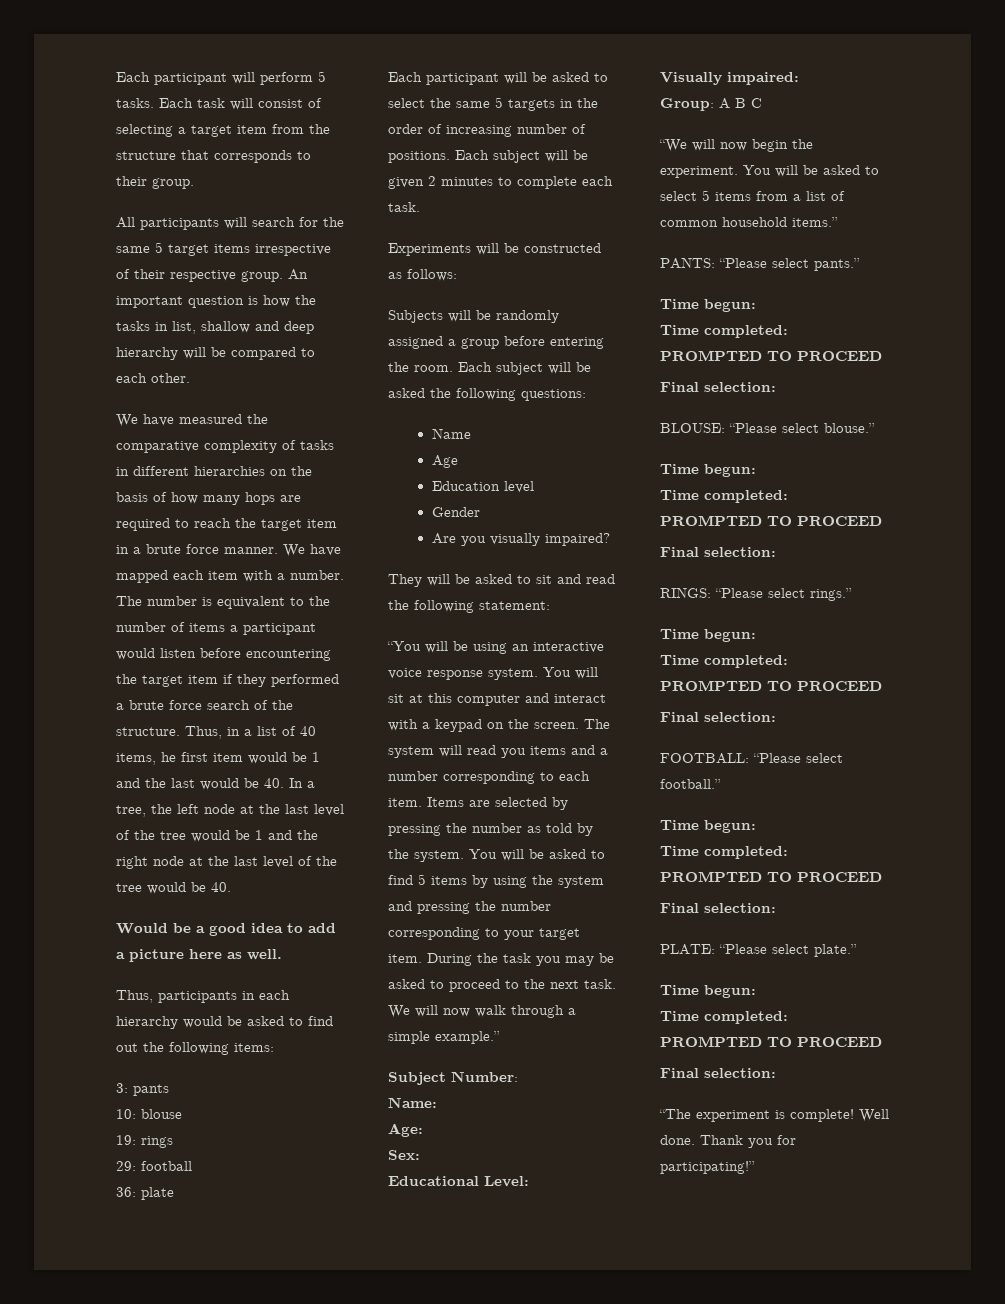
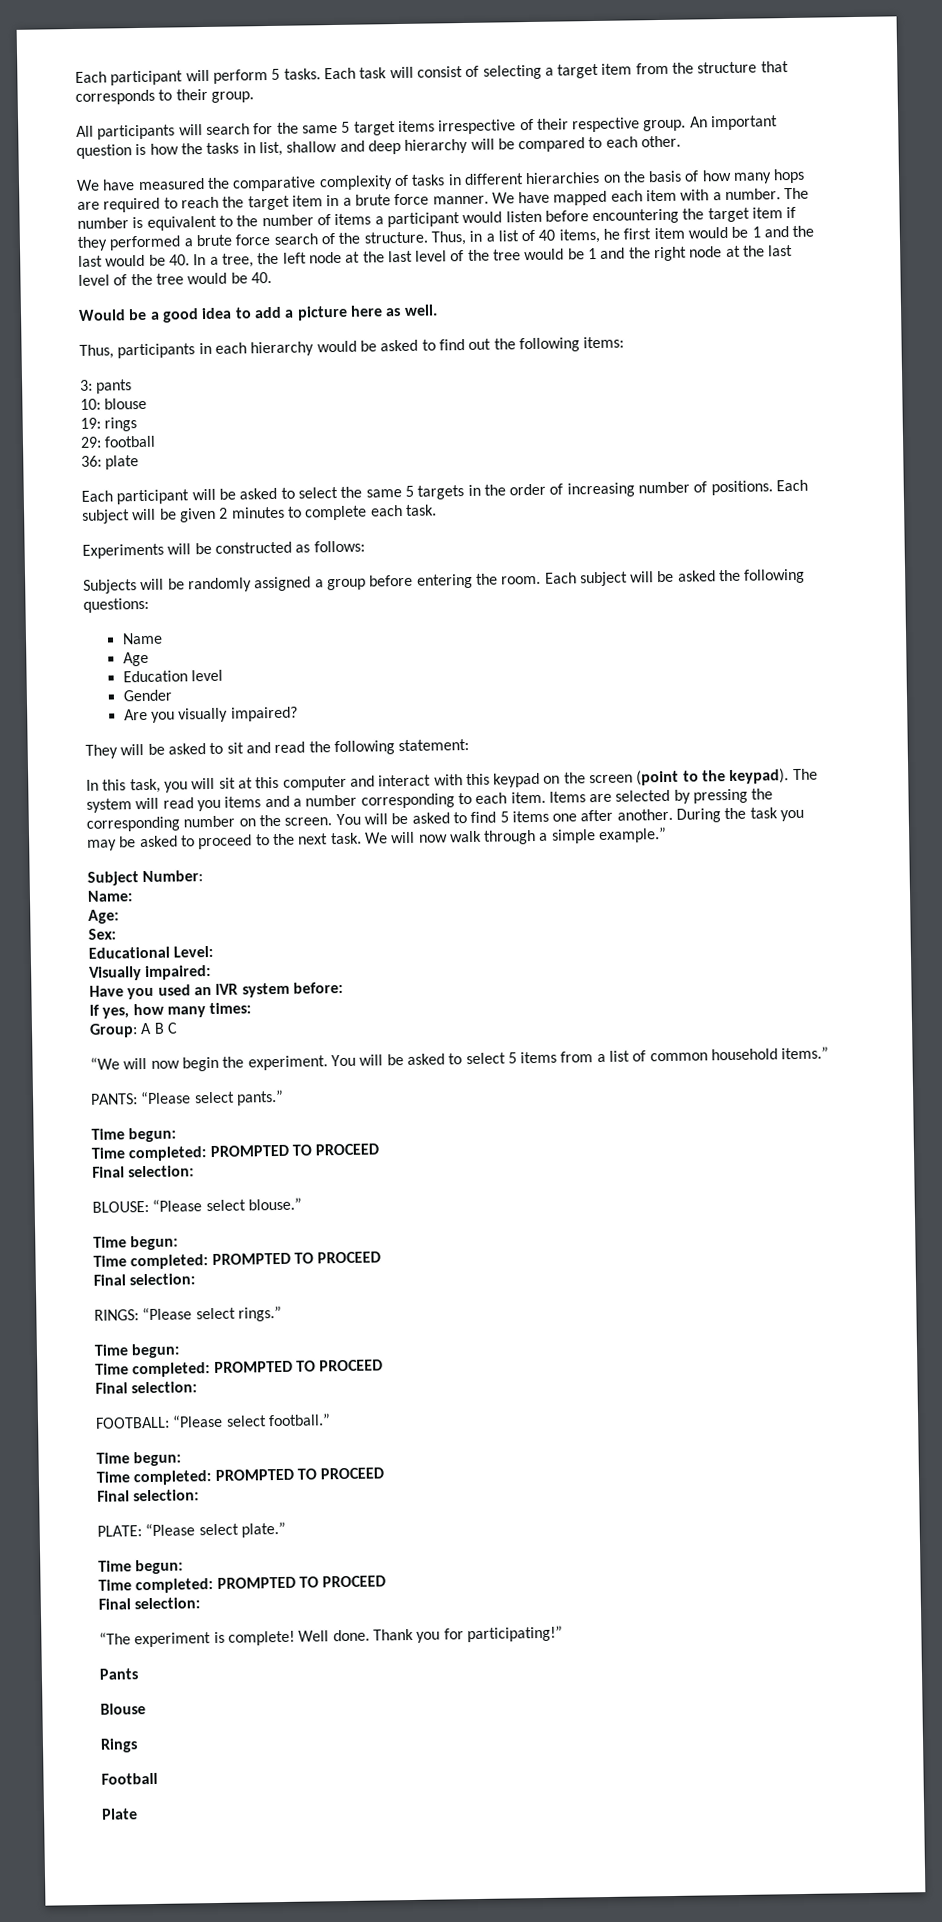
[387,641,604,654] [388,667,571,680] “You will be using an interactive voice response system. You -> [86,778,188,794] In this task, you
[422,722,430,729] a -> [465,773,490,786] this
[534,722,579,729] screen. -> [589,768,790,786] screen (point to the keypad).
[472,823,593,836] [388,849,464,862] number as told by the system. -> [86,814,333,832] corresponding number on the screen.
[472,875,604,888] [388,901,551,914] [388,927,580,940] [388,954,422,963] by using the system and pressing the number corresponding to your target item. -> [552,808,673,822] one after another.
(799, 78) none -> [89,981,343,1000] [89,1002,252,1019] // Have you used an IVR system before: // If yes, how many times:
(755, 1167) none -> [99,1668,138,1680] [100,1703,146,1715] [100,1738,138,1753] [101,1772,158,1785] [101,1808,138,1820] // Pants // Blouse // Rings // Football // Plate

